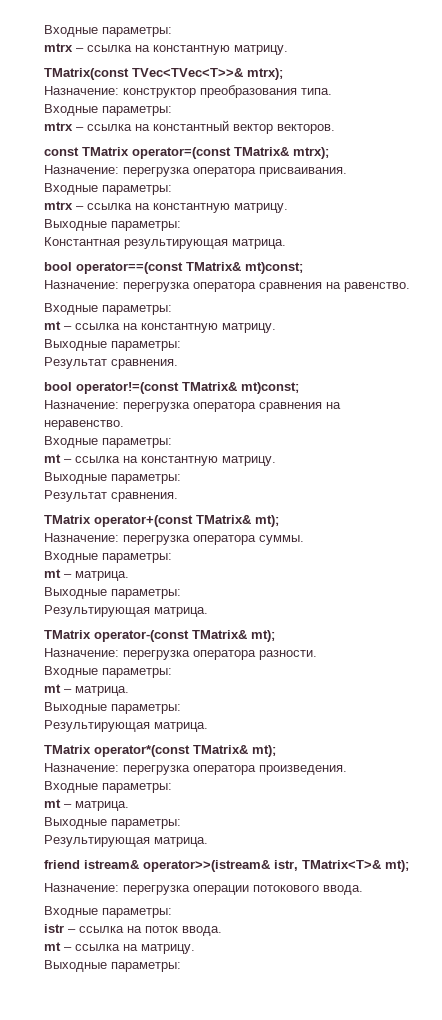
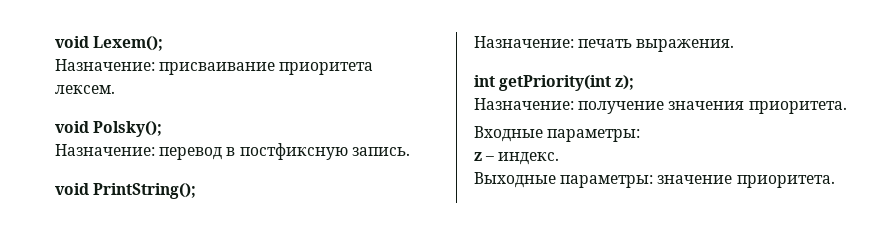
[44,25,172,37] [44,43,288,55] [44,68,283,80] [44,85,332,98] [44,104,172,116] [44,120,335,134] [44,147,329,159] [44,165,347,177] [44,183,172,195] [44,201,288,213] [44,219,181,231] [44,237,286,249] [44,262,303,274] [44,280,410,292] [44,303,172,315] [44,321,276,333] [44,339,181,351] [44,357,178,369] [44,382,299,394] [44,400,341,412] [44,420,124,430] [44,436,172,448] [44,454,276,466] [44,472,181,484] [44,490,178,502] [44,515,279,527] [44,533,304,545] [44,551,172,563] [44,569,129,581] [44,587,181,599] [44,605,208,617] [44,630,275,642] [44,648,317,660] [44,666,172,678] [44,684,129,696] [44,702,181,714] [44,720,208,732] [44,745,276,757] [44,763,347,775] [44,781,172,793] [44,799,129,811] [44,817,181,829] [44,835,208,847] [44,860,409,872] [44,883,363,895] [44,906,172,918] [44,924,222,936] [44,942,195,954] [44,960,181,972] Входные параметры: // mtrx – ссылка на константную матрицу. // TMatrix(const TVec<TVec<T>>& mtrx); // Назначение: конструктор преобразования типа. // Входные параметры: // mtrx – ссылка на константный вектор векторов. // const TMatrix operator=(const TMatrix& mtrx); // Назначение: перегрузка оператора присваивания. // Входные параметры: // mtrx – ссылка на константную матрицу. // Выходные параметры: // Константная результирующая матрица. // bool operator==(const TMatrix& mt)const; // Назначение: перегрузка оператора сравнения на равенство. // Входные параметры: // mt – ссылка на константную матрицу. // Выходные параметры: // Результат сравнения. // bool operator!=(const TMatrix& mt)const; // Назначение: перегрузка оператора сравнения на неравенство. // Входные параметры: // mt – ссылка на константную матрицу. // Выходные параметры: // Результат сравнения. // TMatrix operator+(const TMatrix& mt); // Назначение: перегрузка оператора суммы. // Входные параметры: // mt – матрица. // Выходные параметры: // Результирующая матрица. // TMatrix operator-(const TMatrix& mt); // Назначение: перегрузка оператора разности. // Входные параметры: // mt – матрица. // Выходные параметры: // Результирующая матрица. // TMatrix operator*(const TMatrix& mt); // Назначение: перегрузка оператора произведения. // Входные параметры: // mt – матрица. // Выходные параметры: // Результирующая матрица. // friend istream& operator>>(istream& istr, TMatrix<T>& mt); // Назначение: перегрузка операции потокового ввода. // Входные параметры: // istr – ссылка на поток ввода. // mt – ссылка на матрицу. // Выходные параметры: -> [55,36,164,51] [55,59,374,75] [55,85,115,94] [55,121,163,137] [55,143,410,160] [55,183,197,199] [474,36,735,52] [474,75,635,91] [474,98,847,114] [474,126,641,142] [474,152,560,165] [474,172,835,188] void Lexem(); // Назначение: присваивание приоритета лексем. // void Polsky(); // Назначение: перевод в постфиксную запись. // void PrintString(); // Назначение: печать выражения. // int getPriority(int z); // Назначение: получение значения приоритета. // Входные параметры: // z – индекс. // Выходные параметры: значение приоритета.

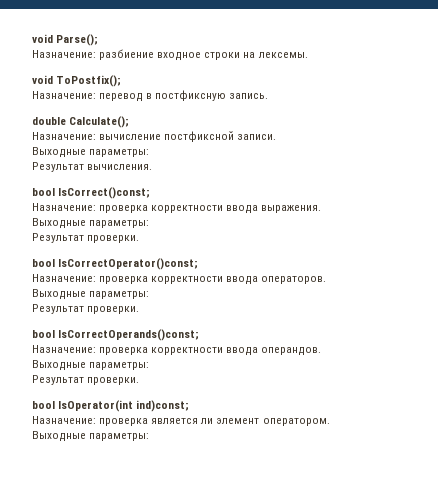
[55,36,164,51] [55,59,374,75] [55,85,115,94] [55,121,163,137] void Lexem(); // Назначение: присваивание приоритета лексем. // void Polsky(); -> [32,34,99,46] [32,49,308,61] [32,75,122,87] void Parse(); // Назначение: разбиение входное строки на лексемы. // void ToPostfix();
[55,183,197,199] [474,36,735,52] [474,75,635,91] [474,98,847,114] [474,126,641,142] [474,152,560,165] [474,172,835,188] void PrintString(); // Назначение: печать выражения. // int getPriority(int z); // Назначение: получение значения приоритета. // Входные параметры: // z – индекс. // Выходные параметры: значение приоритета. -> [32,116,130,128] [32,131,277,142] [32,147,150,158] [32,162,153,172] [32,187,151,199] [32,203,322,214] [32,218,150,229] [32,233,140,243] [32,258,199,270] [32,274,327,285] [32,289,150,300] [32,304,140,314] [32,329,200,341] [32,345,322,356] [32,360,150,371] [32,375,140,385] [32,400,190,412] [32,416,330,426] [32,431,150,442] double Calculate(); // Назначение: вычисление постфиксной записи. // Выходные параметры: // Результат вычисления. // bool IsCorrect()const; // Назначение: проверка корректности ввода выражения. // Выходные параметры: // Результат проверки. // bool IsCorrectOperator()const; // Назначение: проверка корректности ввода операторов. // Выходные параметры: // Результат проверки. // bool IsCorrectOperands()const; // Назначение: проверка корректности ввода операндов. // Выходные параметры: // Результат проверки. // bool IsOperator(int ind)const; // Назначение: проверка является ли элемент оператором. // Выходные параметры:

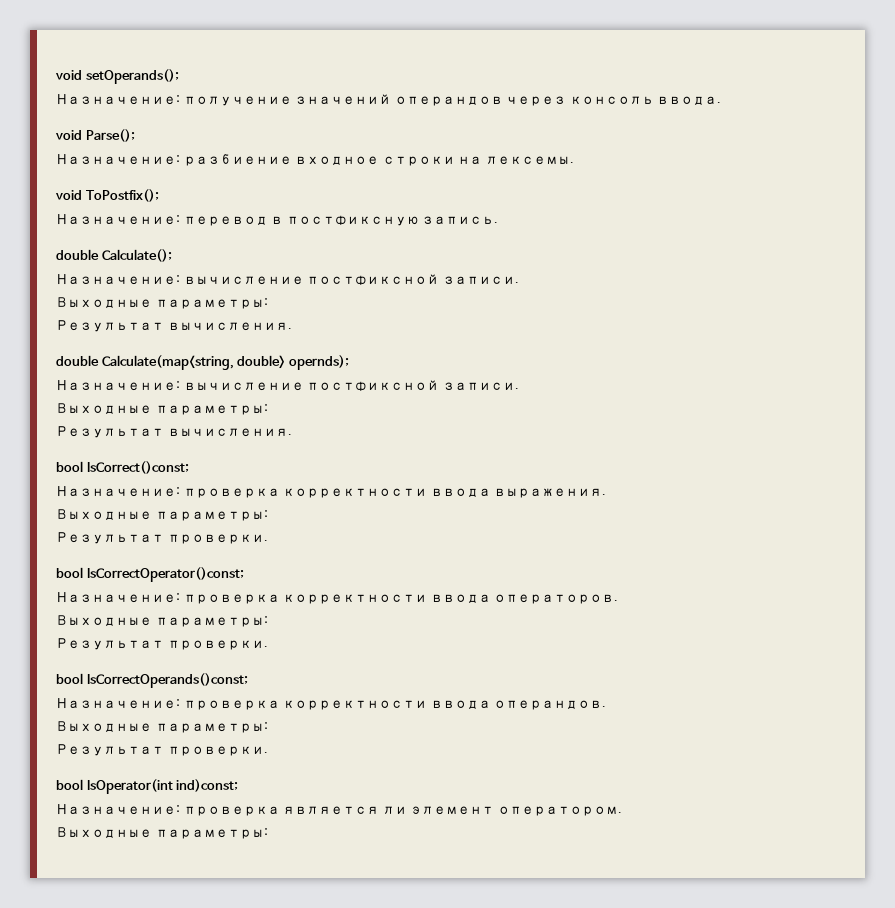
[32,34,53,43] void -> [55,69,179,84] [56,94,722,106] [55,130,82,140] void setOperands(); // Назначение: получение значений операндов через консоль ввода. // void
(153, 167) none -> [56,355,349,370] [56,380,519,391] [56,403,268,415] [56,426,292,438] // double Calculate(map<string, double> opernds); // Назначение: вычисление постфиксной записи. // Выходные параметры: // Результат вычисления.

